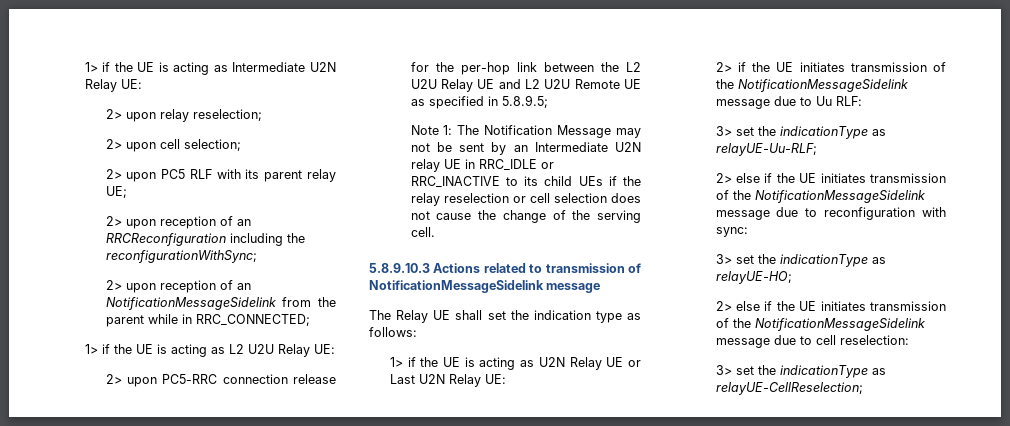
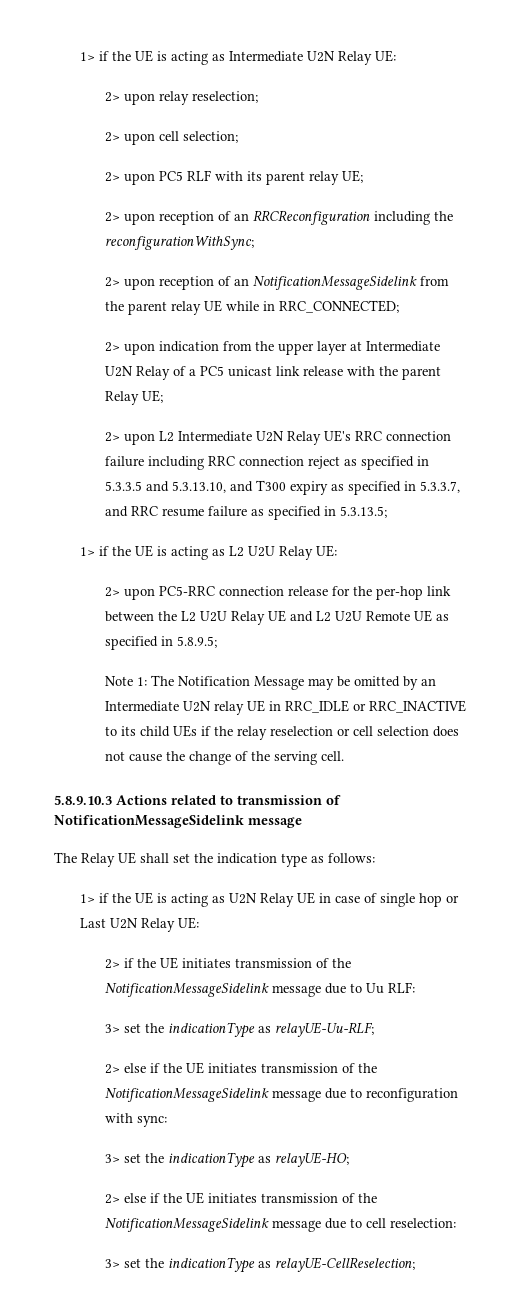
(144, 321) none -> [171,300,223,315] relay UE
(310, 320) none -> [105,341,441,355] [105,366,442,380] [105,390,164,405] [105,430,452,445] [105,456,430,470] [105,480,461,495] [105,506,388,520] // 2> upon indication from the upper layer at Intermediate U2N Relay of a PC5 unicast link release with the parent Relay UE; // 2> upon L2 Intermediate U2N Relay UE's RRC connection failure including RRC connection reject as specified in 5.3.3.5 and 5.3.13.10, and T300 expiry as specified in 5.3.3.7, and RRC resume failure as specified in 5.3.13.5;
[410,142,485,152] not be sent -> [337,676,401,687] be omitted
(624, 362) none -> [318,893,442,907] in case of single hop

